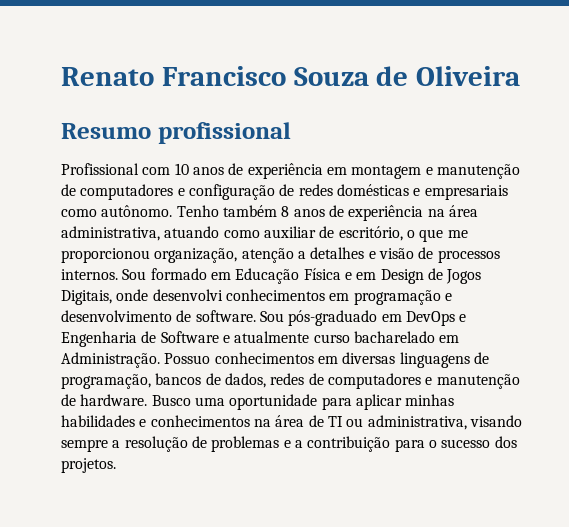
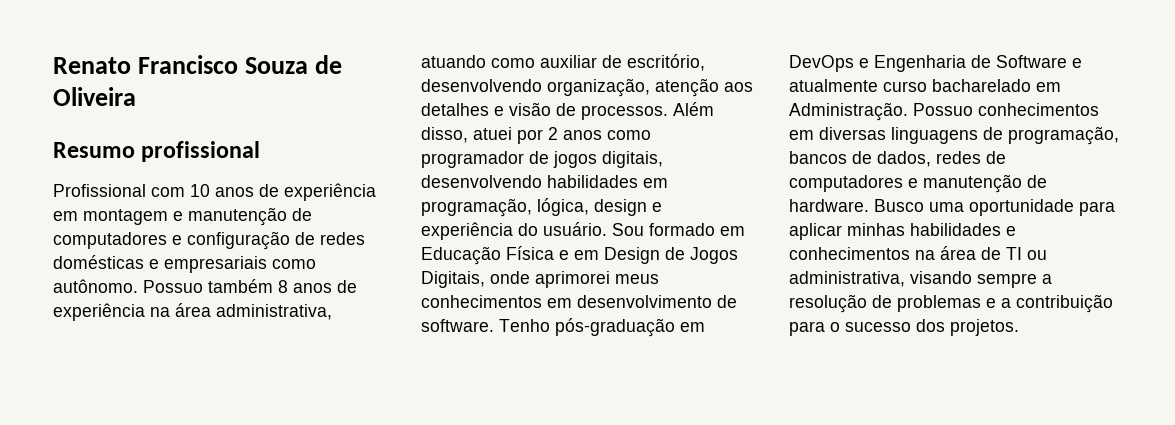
[176,205,219,217] Tenho -> [143,280,203,293] Possuo
[406,229,468,242] [61,248,150,263] o que me proporcionou -> [421,79,542,92] desenvolvendo
[297,251,306,259] a -> [724,82,753,92] aos
[437,250,500,263] [61,269,118,280] processos internos. -> [581,102,714,120] [421,127,651,144] [421,151,663,168] [421,175,668,188] [421,198,662,217] [421,222,607,240] processos. Além disso, atuei por 2 anos como programador de jogos digitais, desenvolvendo habilidades em programação, lógica, design e experiência do usuário.
[152,289,452,305] desenvolvi conhecimentos em programação e -> [535,271,659,288] [421,295,572,308] aprimorei meus conhecimentos em
[259,310,378,326] Sou pós-graduado -> [499,318,675,337] Tenho pós-graduação

